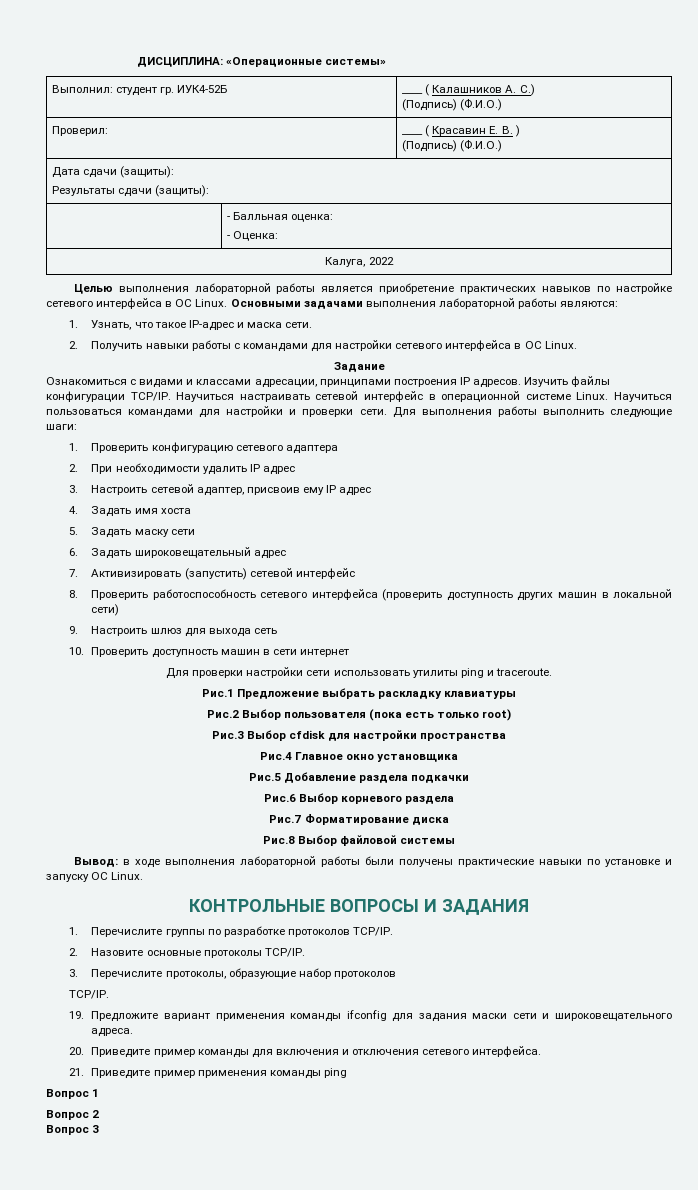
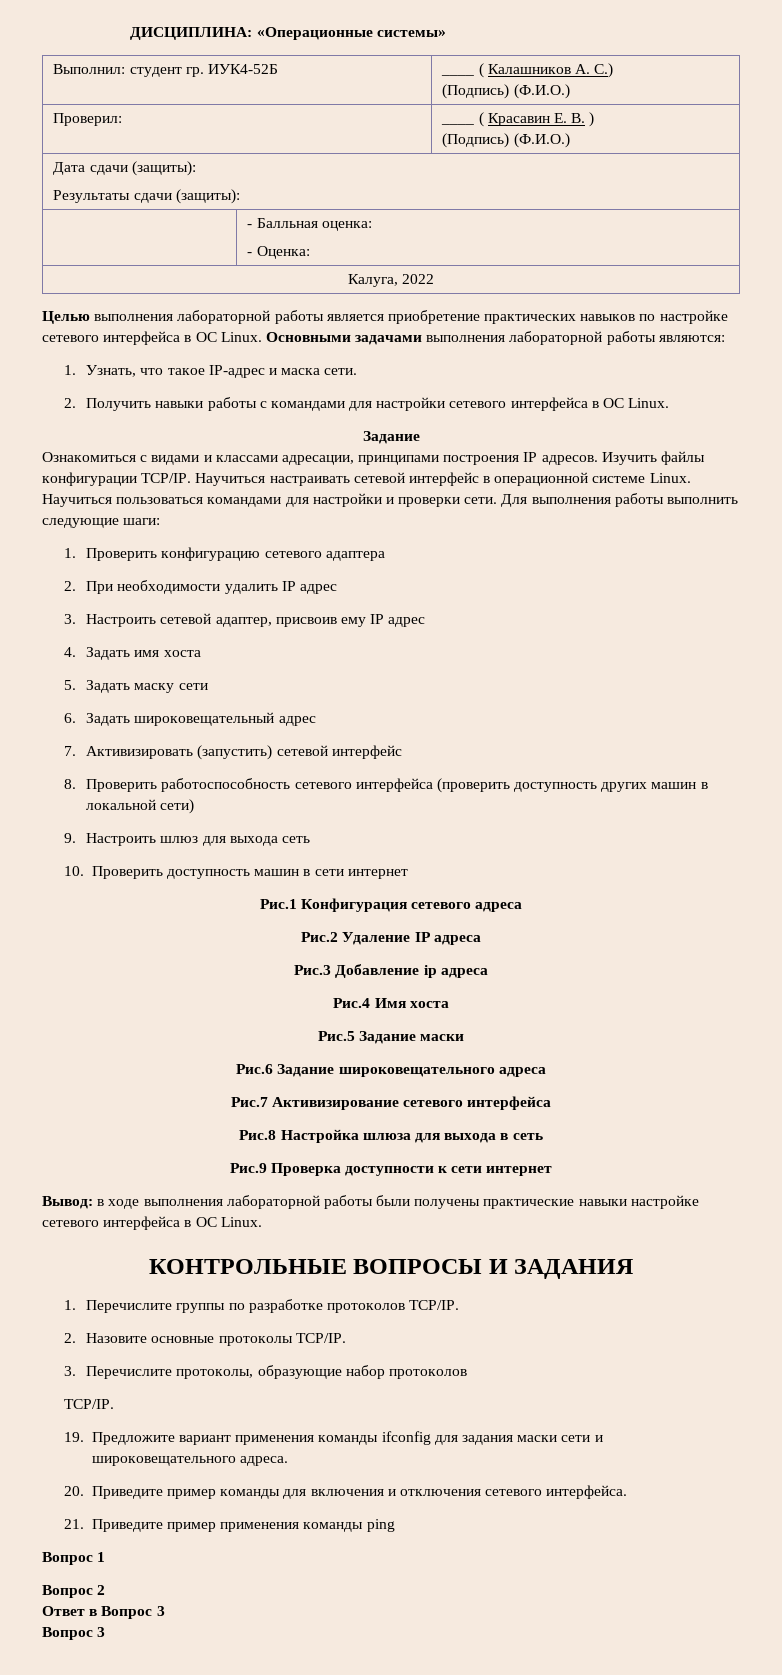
[166,667,552,679] [201,688,517,699] [206,709,512,721] [211,730,507,741] [259,752,459,762] [248,772,470,783] [263,793,455,804] [269,814,449,825] [262,835,456,846] Для проверки настройки сети использовать утилиты ping и traceroute. // Рис.1 Предложение выбрать раскладку клавиатуры // Рис.2 Выбор пользователя (пока есть только root) // Рис.3 Выбор cfdisk для настройки пространства // Рис.4 Главное окно установщика // Рис.5 Добавление раздела подкачки // Рис.6 Выбор корневого раздела // Рис.7 Форматирование диска // Рис.8 Выбор файловой системы -> [259,898,523,912] [301,932,481,945] [294,964,488,978] [333,998,449,1008] [317,1031,465,1044] [236,1064,546,1077] [230,1096,552,1110] [239,1129,543,1143] [229,1163,553,1176] Рис.1 Конфигурация сетевого адреса // Рис.2 Удаление IP адреса // Рис.3 Добавление ip адреса // Рис.4 Имя хоста // Рис.5 Задание маски // Рис.6 Задание широковещательного адреса // Рис.7 Активизирование сетевого интерфейса // Рис.8 Настройка шлюза для выхода в сеть // Рис.9 Проверка доступности к сети интернет
[586,859,673,867] [46,874,89,882] по установке и запуску -> [630,1195,699,1209] [42,1216,192,1230] настройке сетевого интерфейса в
[46,1125,100,1135] Вопрос 3 -> [42,1606,165,1619] [42,1627,106,1640] Ответ в Вопрос 3 // Вопрос 3

